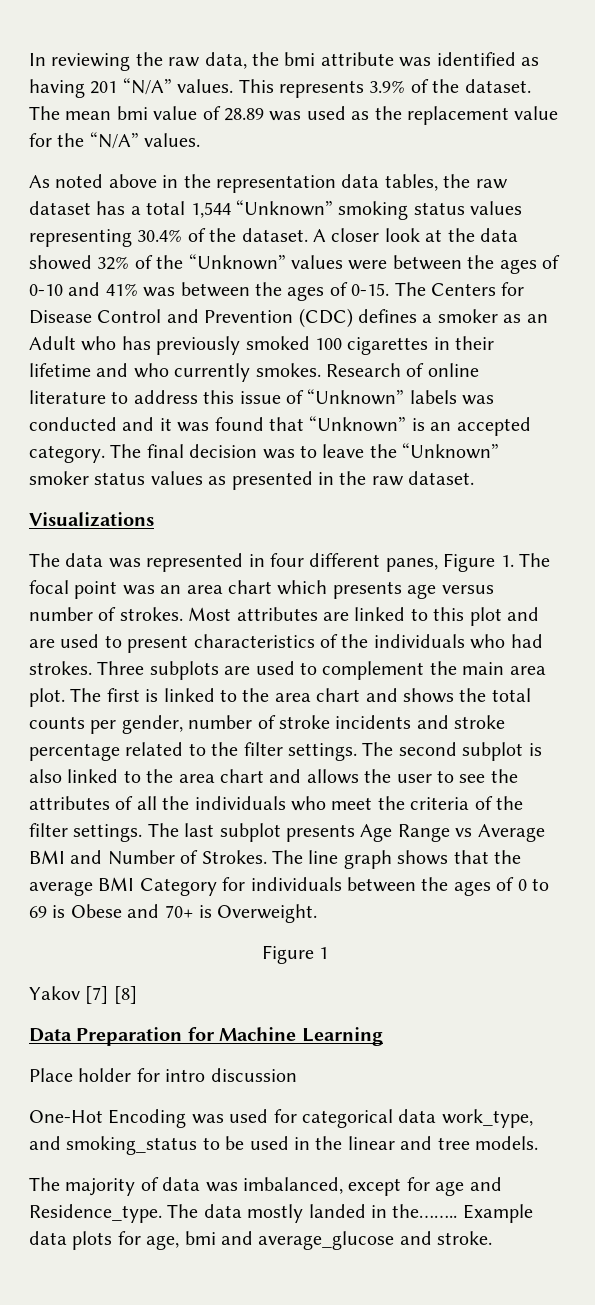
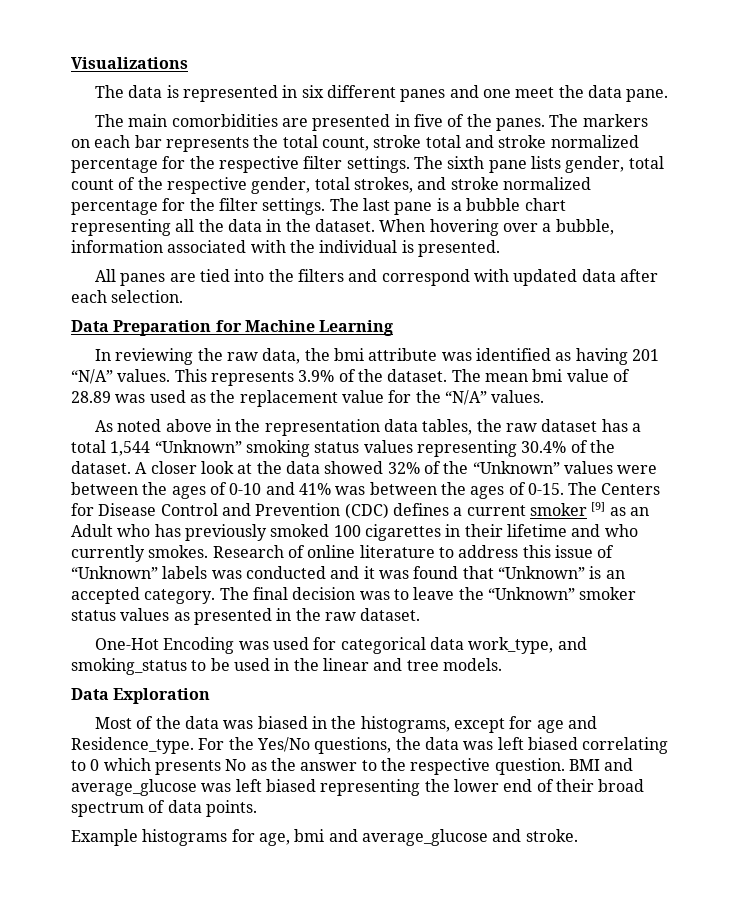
(29, 59) none -> [71,57,188,69] [94,85,669,102] [94,114,648,131] [71,135,639,152] [71,156,664,173] [71,177,591,194] [71,198,566,215] [71,219,614,236] [71,240,500,257] [94,269,658,286] [71,290,184,303] [71,320,394,336] Visualizations // The data is represented in six different panes and one meet the data pane. // The main comorbidities are presented in five of the panes. The markers on each bar represents the total count, stroke total and stroke normalized percentage for the respective filter settings. The sixth pane lists gender, total count of the respective gender, total strokes, and stroke normalized percentage for the filter settings. The last pane is a bubble chart representing all the data in the dataset. When hovering over a bubble, information associated with the individual is presented. // All panes are tied into the filters and correspond with updated data after each selection. // Data Preparation for Machine Learning //
[437,309,498,323] smoker -> [466,502,606,516] current smoker [9]
[29,512,154,527] [29,553,550,572] [29,580,494,599] [29,607,539,626] [29,634,543,653] [29,661,546,680] [29,688,531,707] [29,715,506,734] [29,742,542,761] [29,769,518,784] [29,796,523,811] [29,823,545,842] [29,850,521,869] [29,877,549,896] [29,904,318,923] [261,945,329,964] [29,986,137,1004] [29,1027,383,1046] [29,1068,297,1082] // Visualizations // The data was represented in four different panes, Figure 1. The focal point was an area chart which presents age versus number of strokes. Most attributes are linked to this plot and are used to present characteristics of the individuals who had strokes. Three subplots are used to complement the main area plot. The first is linked to the area chart and shows the total counts per gender, number of stroke incidents and stroke percentage related to the filter settings. The second subplot is also linked to the area chart and allows the user to see the attributes of all the individuals who meet the criteria of the filter settings. The last subplot presents Age Range vs Average BMI and Number of Strokes. The line graph shows that the average BMI Category for individuals between the ages of 0 to 69 is Obese and 70+ is Overweight. // Figure 1 // Yakov [7] [8] // Data Preparation for Machine Learning // Place holder for intro discussion -> (421, 614) none
[29,1177,343,1196] The majority of data was imbalanced, -> [71,688,211,704] [94,716,450,733] Data Exploration // Most of the data was biased in the histograms,
[167,1204,533,1223] [29,1231,113,1250] The data mostly landed in the…….. Example data plots -> [198,737,669,754] [71,758,634,775] [71,779,645,796] [71,800,257,817] [71,829,228,846] For the Yes/No questions, the data was left biased correlating to 0 which presents No as the answer to the respective question. BMI and average_glucose was left biased representing the lower end of their broad spectrum of data points. // Example histograms

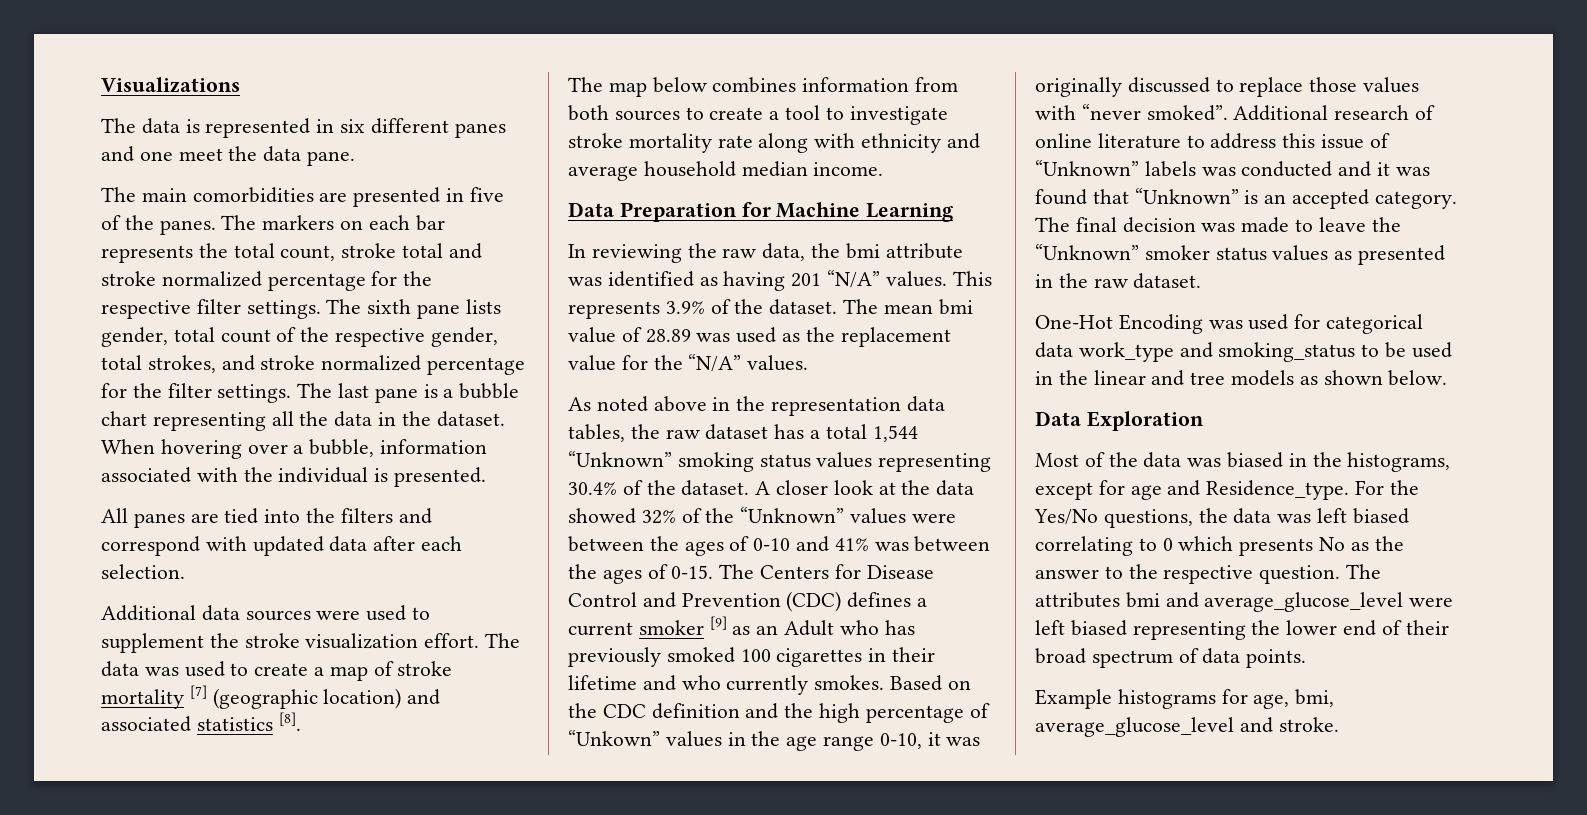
(184, 296) none -> [101,605,431,621] [101,633,521,653] [101,661,453,681] [101,685,441,709] [101,712,301,732] [568,77,959,97] [568,105,948,125] [568,133,980,153] [568,161,884,181] // Additional data sources were used to supplement the stroke visualization effort. The data was used to create a map of stroke mortality [7] (geographic location) and associated statistics [8]. // The map below combines information from both sources to create a tool to investigate stroke mortality rate along with ethnicity and average household median income.
[212,545,284,558] Research -> [890,675,971,691] [568,703,990,723] [568,730,981,751] [1035,77,1420,97] [1035,104,1410,121] Based on the CDC definition and the high percentage of “Unkown” values in the age range 0-10, it was originally discussed to replace those values with “never smoked”. Additional research
(390, 595) none -> [1241,217,1290,233] made
[468,637,554,654] work_type, -> [1078,342,1174,362] work_type
[442,658,502,671] models. -> [1231,370,1448,386] models as shown below.
[568,758,634,771] [71,779,232,796] BMI and average_glucose was -> [1346,564,1382,579] [1035,592,1454,612] The attributes bmi and average_glucose_level were
[294,829,488,846] bmi and average_glucose -> [1295,689,1335,707] [1035,717,1234,737] bmi, average_glucose_level

